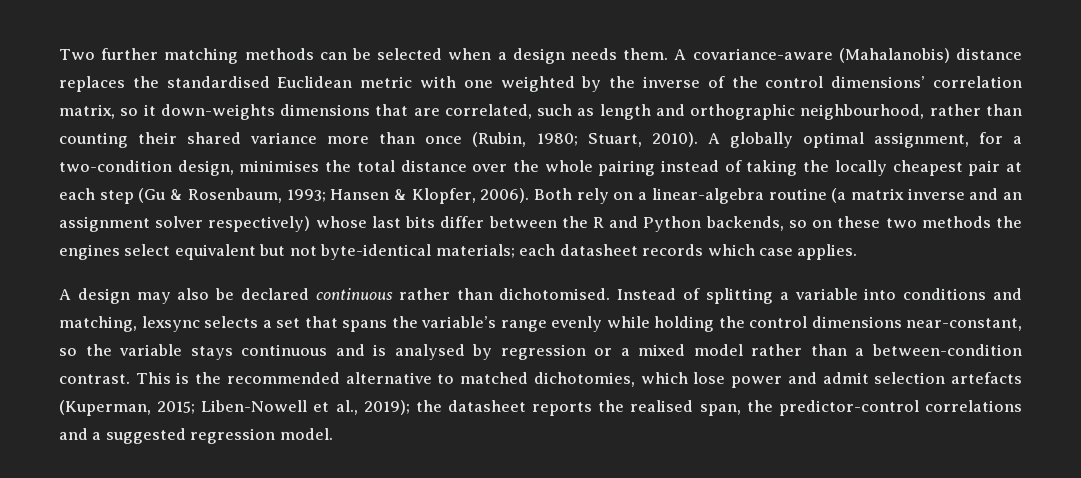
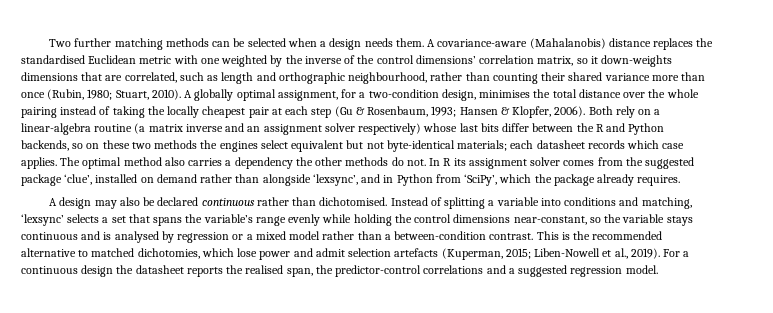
(858, 252) none -> [60,157,695,169] [21,174,681,186] The optimal method also carries a dependency the other methods do not. In R its assignment solver comes from the suggested package ‘clue’, installed on demand rather than alongside ‘lexsync’, and in Python from ‘SciPy’, which the package already requires.
[141,316,200,332] lexsync -> [21,214,64,226] ‘lexsync’
[363,400,410,415] 2019); -> [630,248,690,259] [21,265,114,277] 2019). For a continuous design

